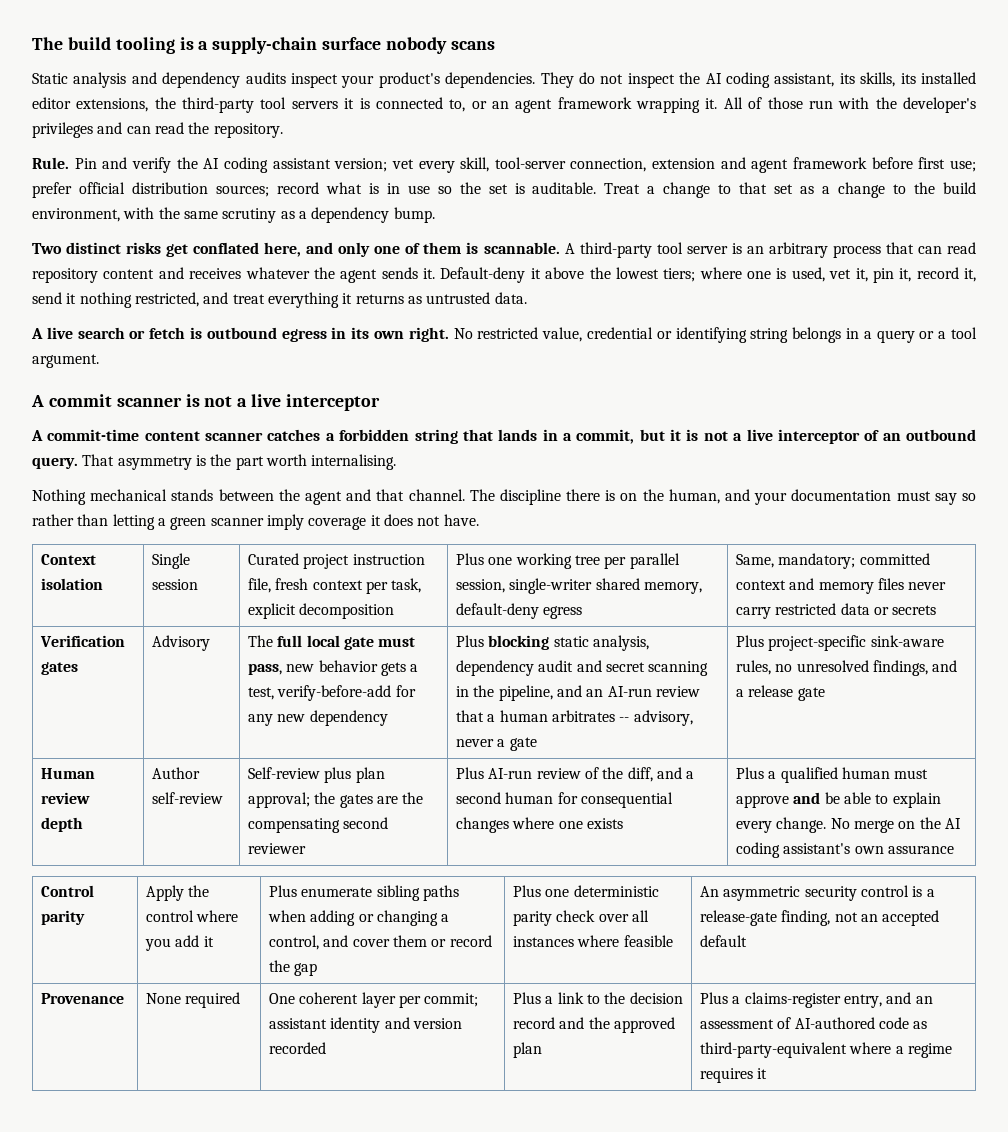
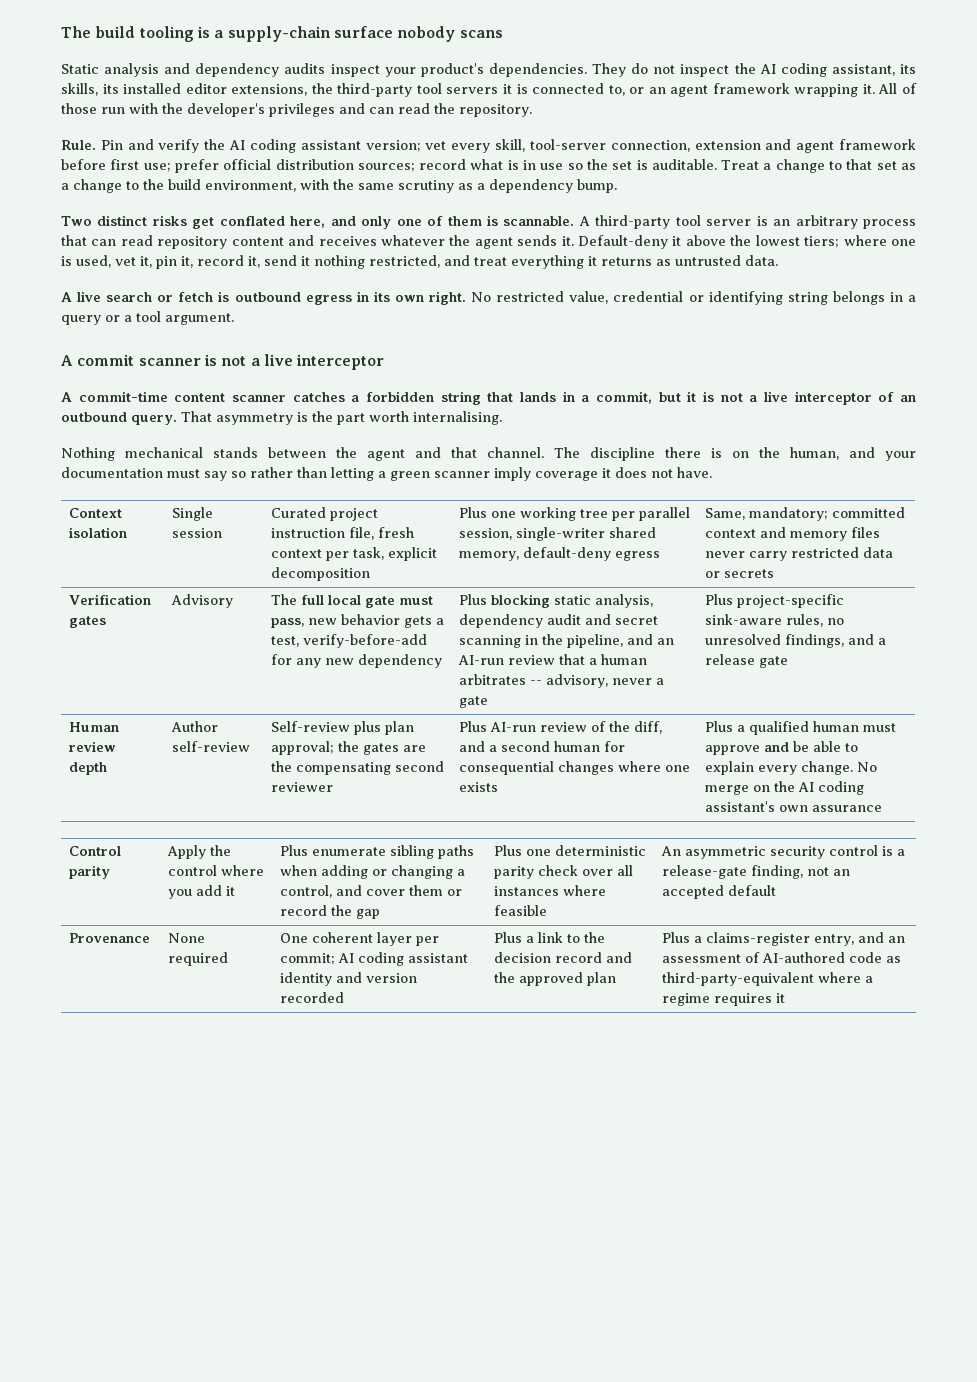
(479, 1000) none -> [337,952,404,966] AI coding

